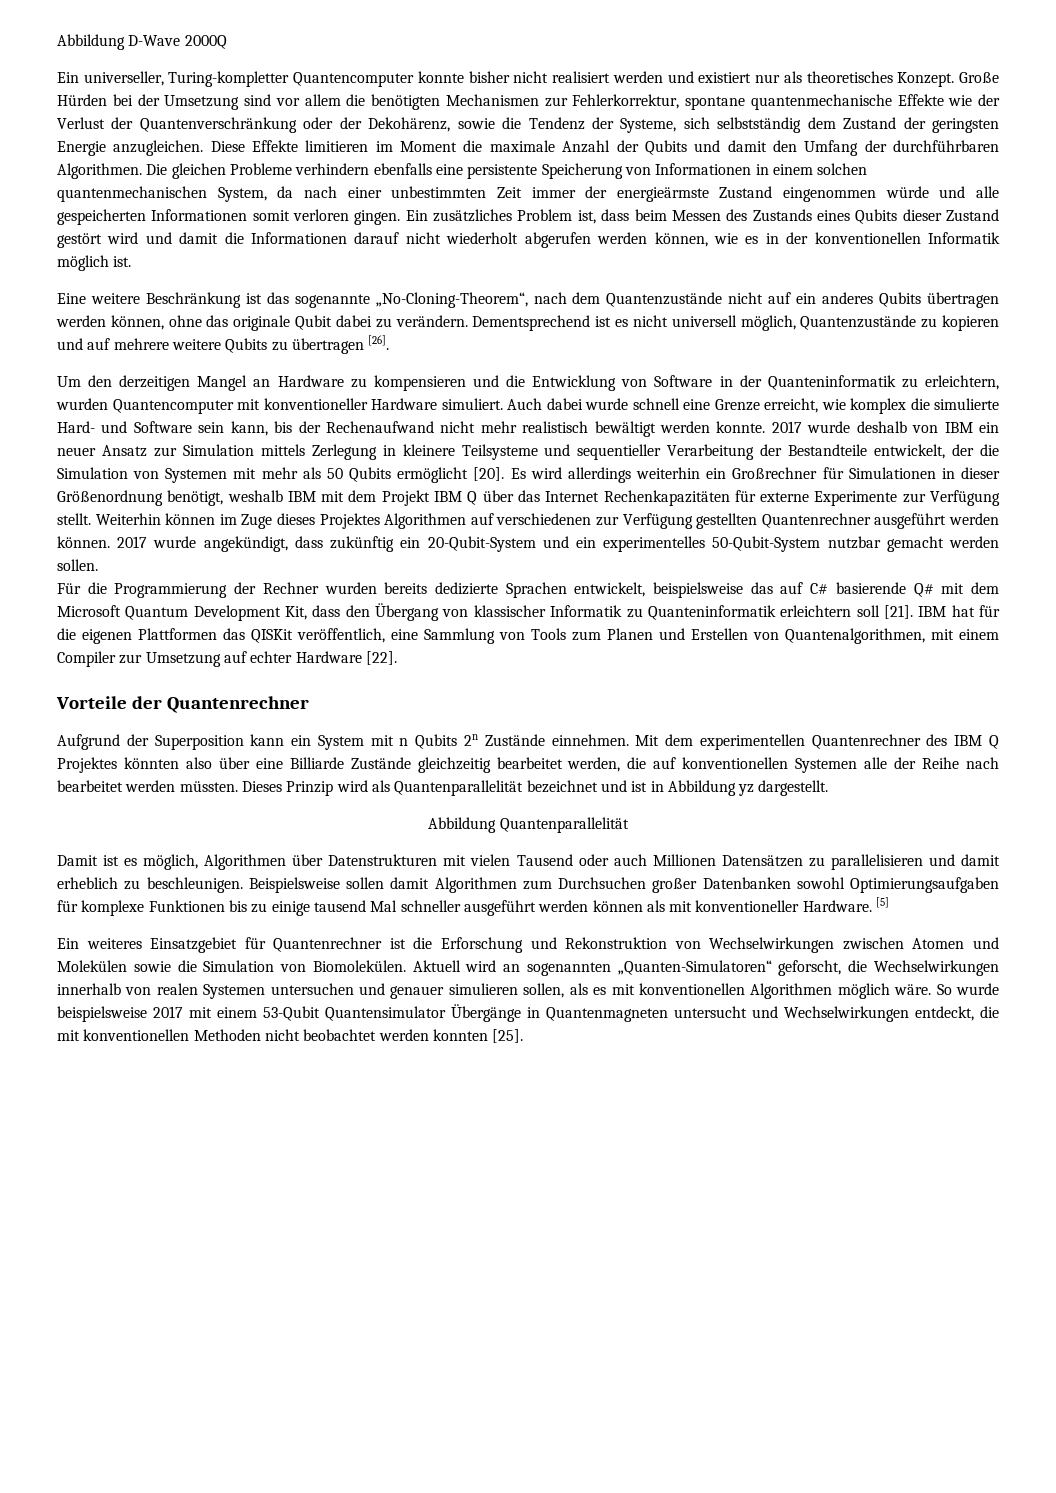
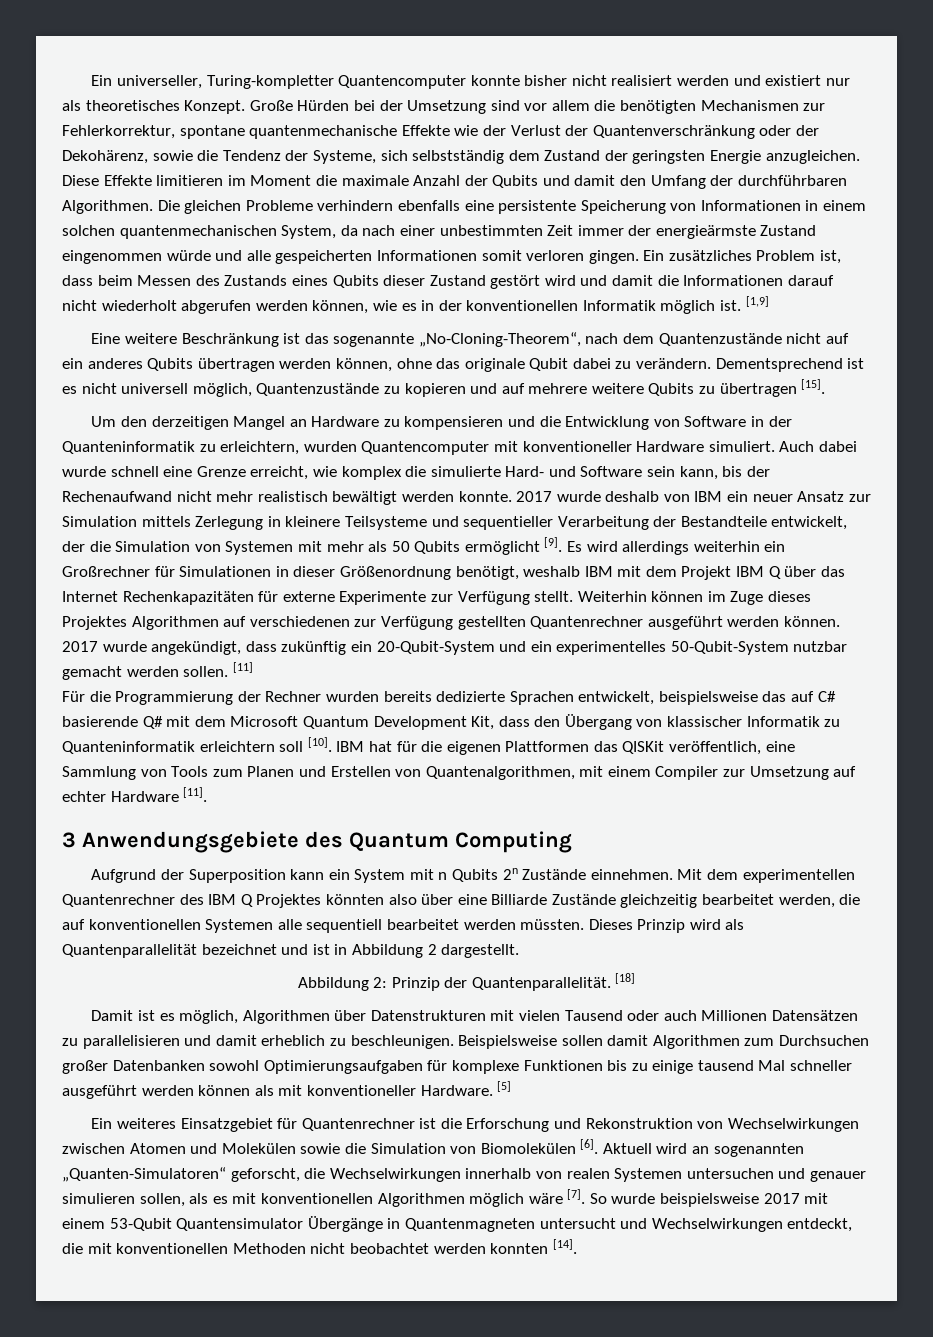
[57,34,227,50] Abbildung D-Wave 2000Q // -> (91, 80) none
(132, 261) none -> [745,296,769,307] [1,9]
[368,335,390,350] [26]. -> [801,379,826,394] [15].
[473,467,505,481] [20]. -> [544,537,563,552] [9].
(98, 565) none -> [232,662,253,673] [11]
[883,605,913,619] [21]. -> [307,737,332,752] [10].
[365,651,397,665] [56,696,309,713] [22]. // Vorteile der Quantenrechner -> [183,787,208,802] [62,831,572,853] [11]. // 3 Anwendungsgebiete des Quantum Computing
[894,757,1000,769] der Reihe nach -> [306,919,383,933] sequentiell
[738,784,755,796] yz -> [427,944,437,955] 2
[499,817,629,833] Quantenparallelität -> [373,973,636,991] 2: Prinzip der Quantenparallelität. [18]
[312,960,406,972] Biomolekülen. -> [480,1139,599,1154] Biomolekülen [6].
[894,984,932,995] wäre. -> [528,1189,586,1204] wäre [7].
[492,1029,524,1043] [25]. -> [552,1239,577,1254] [14].

